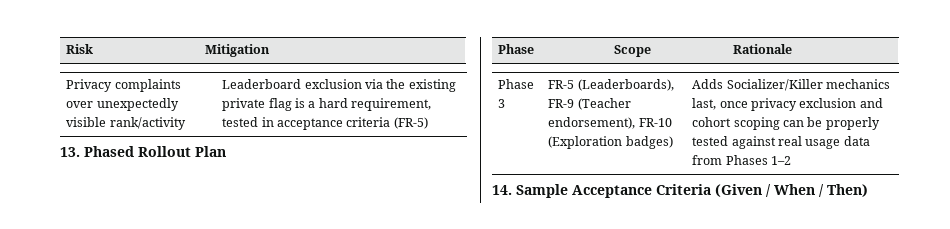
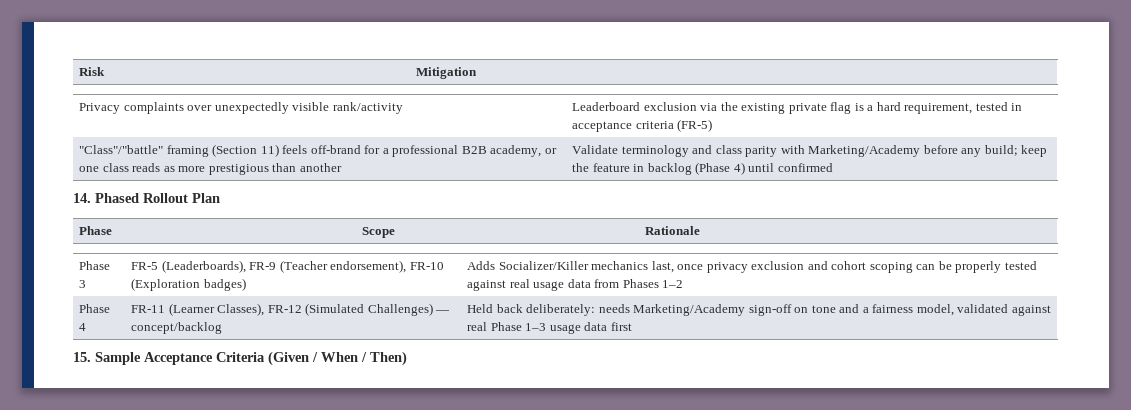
[60,147,80,157] // 13. -> [79,144,557,157] [79,163,342,175] [572,145,1048,157] [572,162,833,175] [73,193,91,203] // "Class"/"battle" framing (Section 11) feels off-brand for a professional B2B academy, or one class reads as more prestigious than another | Validate terminology and class parity with Marketing/Academy before any build; keep the feature in backlog (Phase 4) until confirmed // 14.
[492,185,512,195] // 14. -> [79,304,111,313] [79,323,87,331] [131,303,451,316] [131,322,223,334] [467,304,1051,316] [467,322,632,334] [73,352,91,362] // Phase 4 | FR-11 (Learner Classes), FR-12 (Simulated Challenges) — concept/backlog | Held back deliberately: needs Marketing/Academy sign-off on tone and a fairness model, validated against real Phase 1–3 usage data first // 15.

